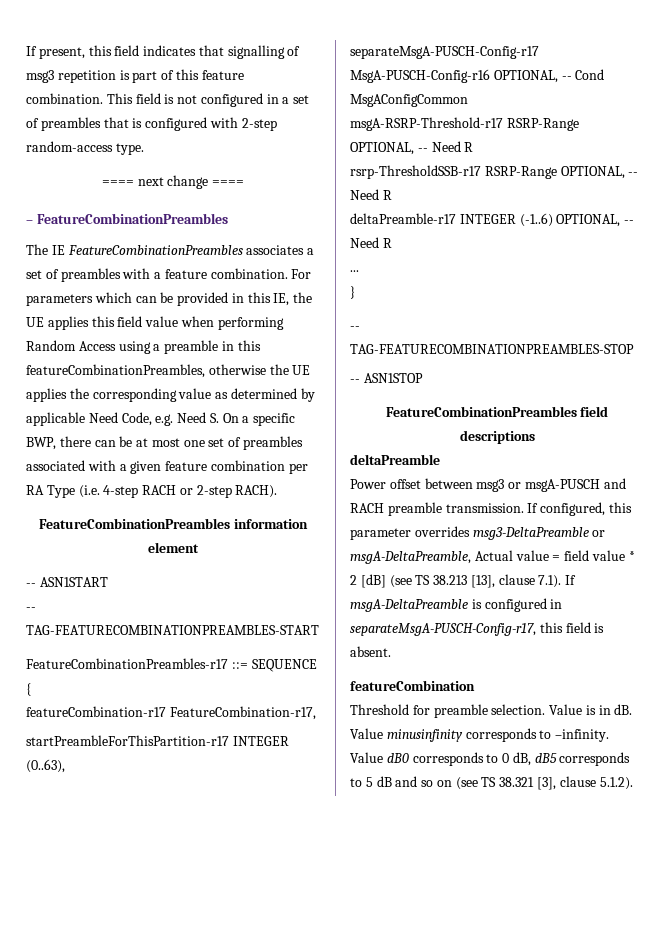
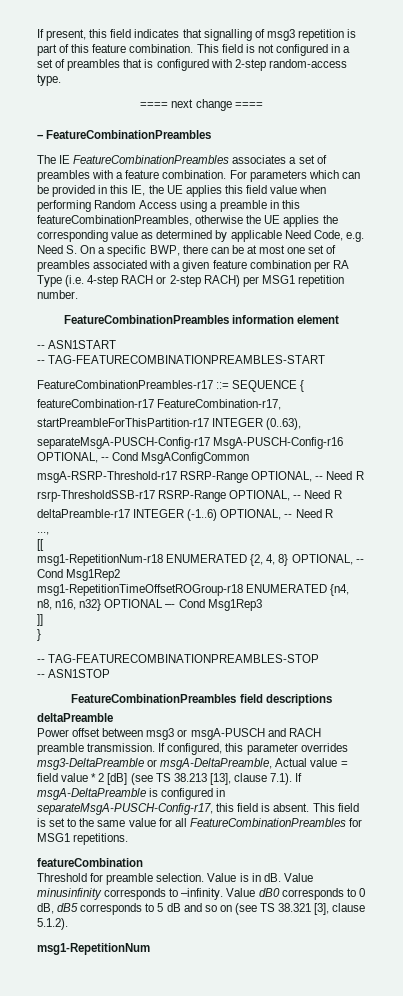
[235,485,278,498] RACH). -> [203,275,344,287] [37,290,78,299] RACH) per MSG1 repetition number.
[350,270,359,272] ... -> [37,532,49,535] [37,539,44,551] [37,554,364,566] [37,569,121,581] [37,584,350,596] [37,599,262,611] [37,614,43,626] ..., // [[ // msg1-RepetitionNum-r18 ENUMERATED {2, 4, 8} OPTIONAL, -- Cond Msg1Rep2 // msg1-RepetitionTimeOffsetROGroup-r18 ENUMERATED {n4, n8, n16, n32} OPTIONAL –- Cond Msg1Rep3 // ]]
(391, 651) none -> [312,803,359,812] [37,818,362,827] [37,833,129,845] This field is set to the same value for all FeatureCombinationPreambles for MSG1 repetitions.
(633, 783) none -> [37,943,150,955] // msg1-RepetitionNum

